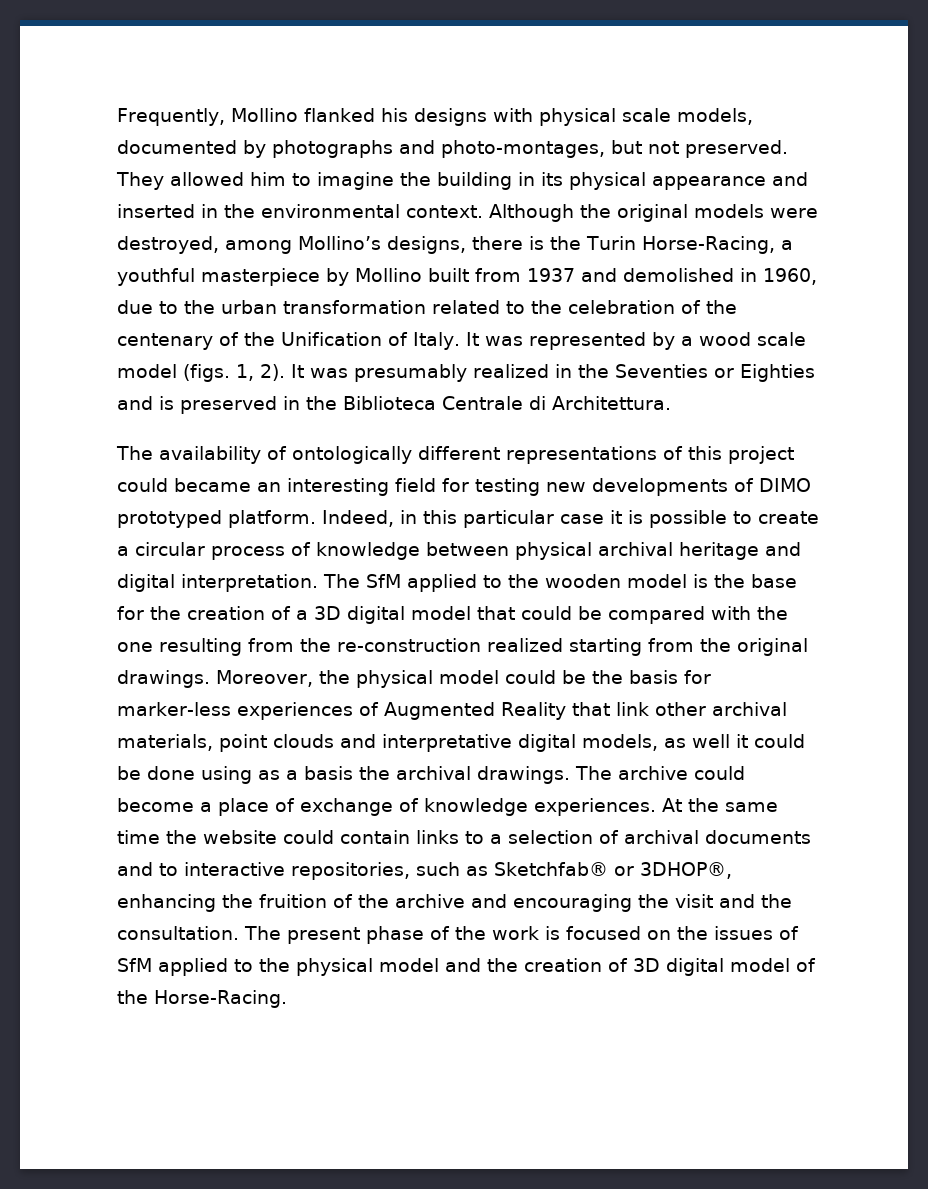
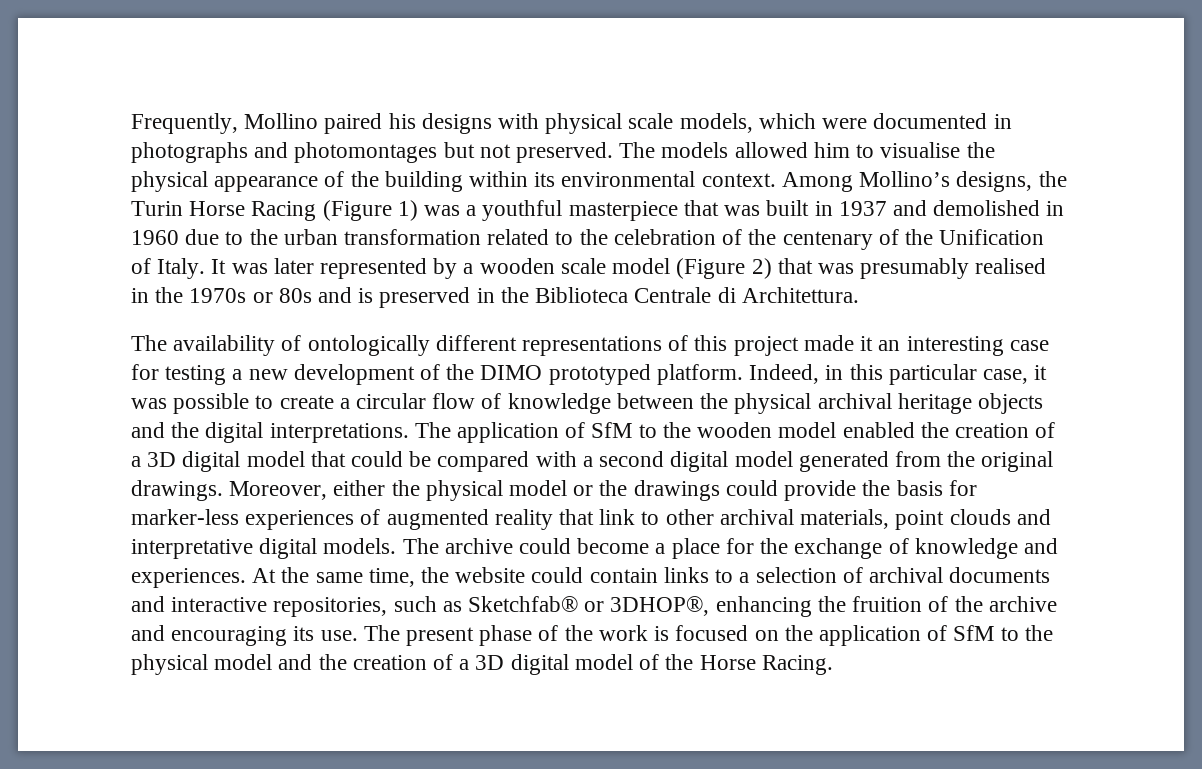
[303,108,375,122] flanked -> [324,113,383,134] paired
[117,140,266,158] documented by -> [758,113,1012,129] which were documented in
[441,140,605,158] photo-montages, -> [294,142,438,163] photomontages
[116,172,164,190] They -> [619,142,729,158] The models
[317,172,808,190] [117,204,818,222] [117,236,793,254] [117,268,521,286] imagine the building in its physical appearance and inserted in the environmental context. Although the original models were destroyed, among Mollino’s designs, there is the Turin Horse-Racing, a youthful masterpiece by Mollino built from -> [880,142,995,158] [131,171,1067,192] [131,200,833,221] visualise the physical appearance of the building within its environmental context. Among Mollino’s designs, the Turin Horse Racing (Figure 1) was a youthful masterpiece that was built in
[763,268,817,285] 1960, -> [131,230,179,245] 1960
(523, 341) none -> [273,258,314,274] later
[698,332,751,346] wood -> [479,258,555,274] wooden
[183,364,304,382] (figs. 1, 2). It -> [676,258,813,279] (Figure 2) that
[473,364,815,382] realized in the Seventies or Eighties -> [975,258,1047,274] [131,287,312,303] realised in the 1970s or 80s
[117,478,251,492] could became -> [803,335,874,351] made it
[395,478,436,492] field -> [1009,340,1049,351] case
[546,478,754,496] new developments of -> [232,364,475,385] a new development of the
[560,510,643,524] case it is -> [982,365,1048,384] [131,398,167,409] case, it was
[211,546,285,560] process -> [432,393,476,409] flow
(509, 549) none -> [700,393,729,409] the
[765,542,801,556] [117,574,797,592] [117,606,144,620] and digital interpretation. The SfM applied to the wooden model is the base for -> [977,393,1043,414] [131,422,915,443] objects and the digital interpretations. The application of SfM to the wooden model enabled
[757,606,788,620] [117,638,642,656] the one resulting from the re-construction realized starting -> [582,451,889,472] a second digital model generated
[319,670,586,688] the physical model could be -> [333,480,857,501] either the physical model or the drawings could provide
[383,702,566,720] Augmented Reality -> [386,509,553,530] augmented reality
(649, 709) none -> [641,511,660,525] to
[582,734,805,751] [117,766,570,784] models, as well it could be done using as a basis the archival drawings. -> [323,538,397,554] models.
[275,798,295,812] of -> [725,538,789,554] for the
(528, 807) none -> [1023,538,1058,554] and
[117,830,160,844] time -> [368,568,415,587] time,
[159,863,178,876] to -> (165, 604) none
[638,894,792,908] [117,926,239,940] the visit and the consultation. -> [293,626,358,641] its use.
[714,926,799,940] [117,958,228,976] issues of SfM applied -> [818,625,995,646] application of SfM
(628, 965) none -> [459,659,470,670] a
[154,990,287,1008] Horse-Racing. -> [699,655,833,675] Horse Racing.

